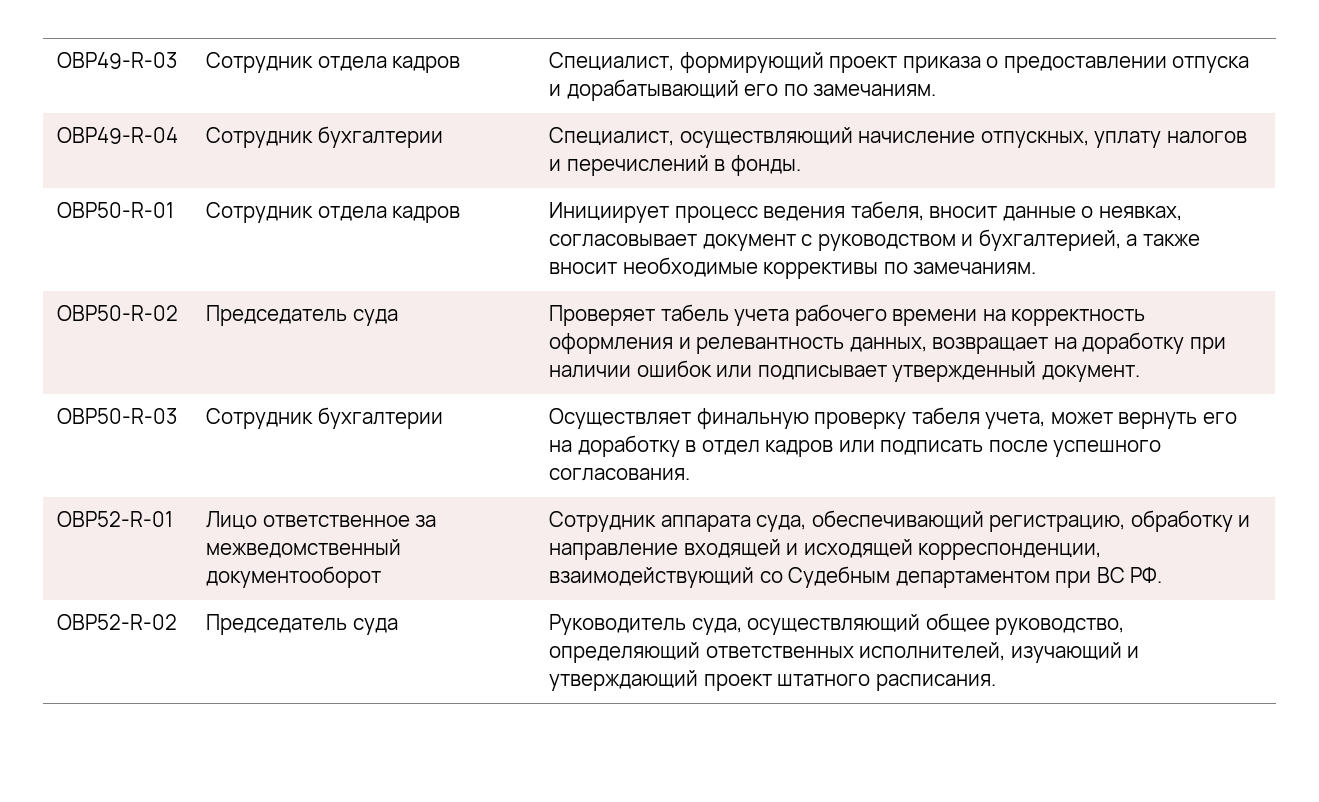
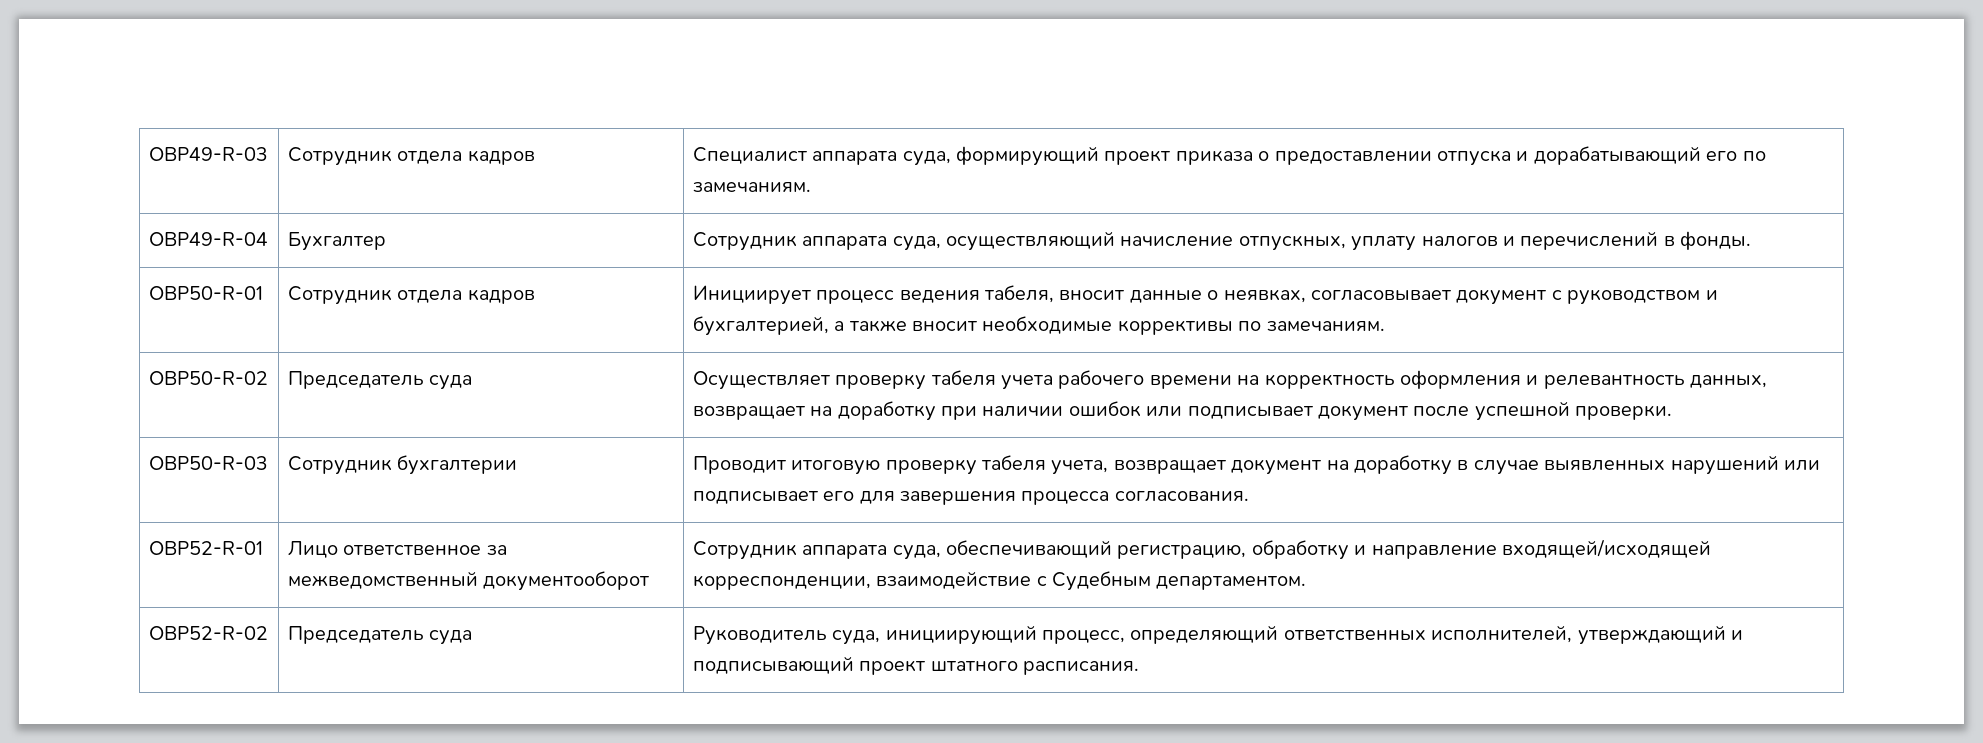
[548,52,674,71] Специалист, -> [692,147,951,166] Специалист аппарата суда,
[205,126,443,148] [548,127,674,146] | Сотрудник бухгалтерии | Специалист, -> [287,232,386,251] [692,232,941,251] | Бухгалтер | Сотрудник аппарата суда,
[548,304,729,326] Проверяет табель -> [692,370,996,390] Осуществляет проверку табеля
[892,361,1140,382] утвержденный документ. -> [1318,401,1673,421] документ после успешной проверки.
[548,408,809,429] Осуществляет финальную -> [692,456,881,475] Проводит итоговую
[1050,412,1237,429] [548,435,1162,457] может вернуть его на доработку в отдел кадров или подписать после успешного -> [1113,455,1821,475] [692,491,1110,505] возвращает документ на доработку в случае выявленных нарушений или подписывает его для завершения процесса
[683,539,1102,560] [548,566,1163,588] входящей и исходящей корреспонденции, взаимодействующий со Судебным департаментом при ВС РФ. -> [1502,539,1712,558] [692,571,1307,591] входящей/исходящей корреспонденции, взаимодействие с Судебным департаментом.
[747,613,1125,635] [548,642,1140,663] [548,670,698,691] осуществляющий общее руководство, определяющий ответственных исполнителей, изучающий и утверждающий -> [885,625,1744,645] [692,656,854,674] инициирующий процесс, определяющий ответственных исполнителей, утверждающий и подписывающий

